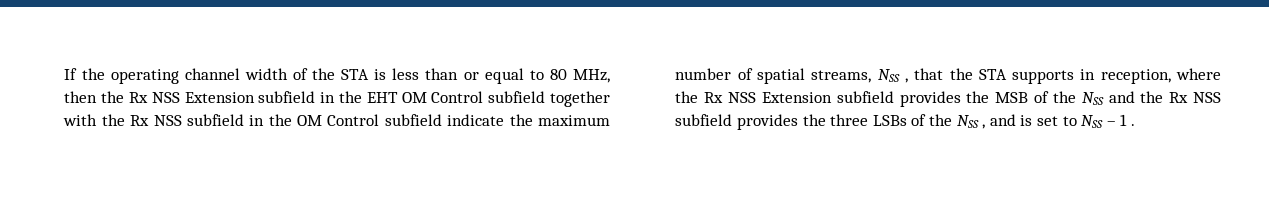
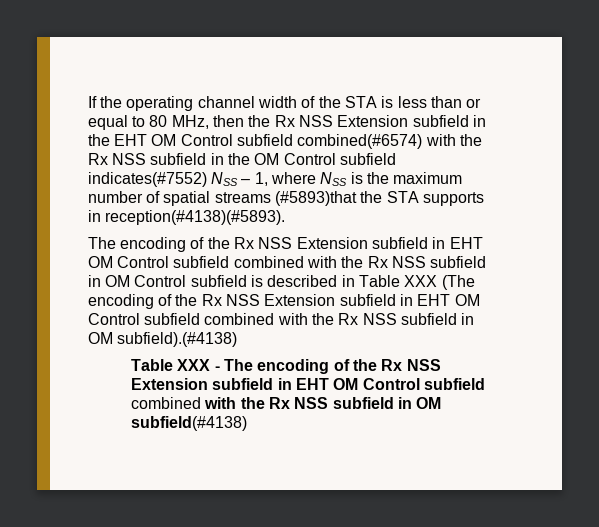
[549,91,610,107] together -> [297,134,423,149] combined(#6574)
[447,114,505,126] indicate -> [87,172,363,187] indicates(#7552) NSS – 1, where NSS is
[811,68,1221,84] [675,91,1221,107] [675,114,1135,130] streams, NSS , that the STA supports in reception, where the Rx NSS Extension subfield provides the MSB of the NSS and the Rx NSS subfield provides the three LSBs of the NSS , and is set to NSS – 1 . -> [214,191,484,206] [87,210,286,225] [87,237,483,252] [87,256,487,268] [87,275,475,290] [87,294,480,309] [87,313,475,325] [87,332,238,347] [131,359,441,374] [131,378,485,390] [131,397,442,409] [131,416,248,431] streams (#5893)that the STA supports in reception(#4138)(#5893). // The encoding of the Rx NSS Extension subfield in EHT OM Control subfield combined with the Rx NSS subfield in OM Control subfield is described in Table XXX (The encoding of the Rx NSS Extension subfield in EHT OM Control subfield combined with the Rx NSS subfield in OM subfield).(#4138) // Table XXX - The encoding of the Rx NSS Extension subfield in EHT OM Control subfield combined with the Rx NSS subfield in OM subfield(#4138)

